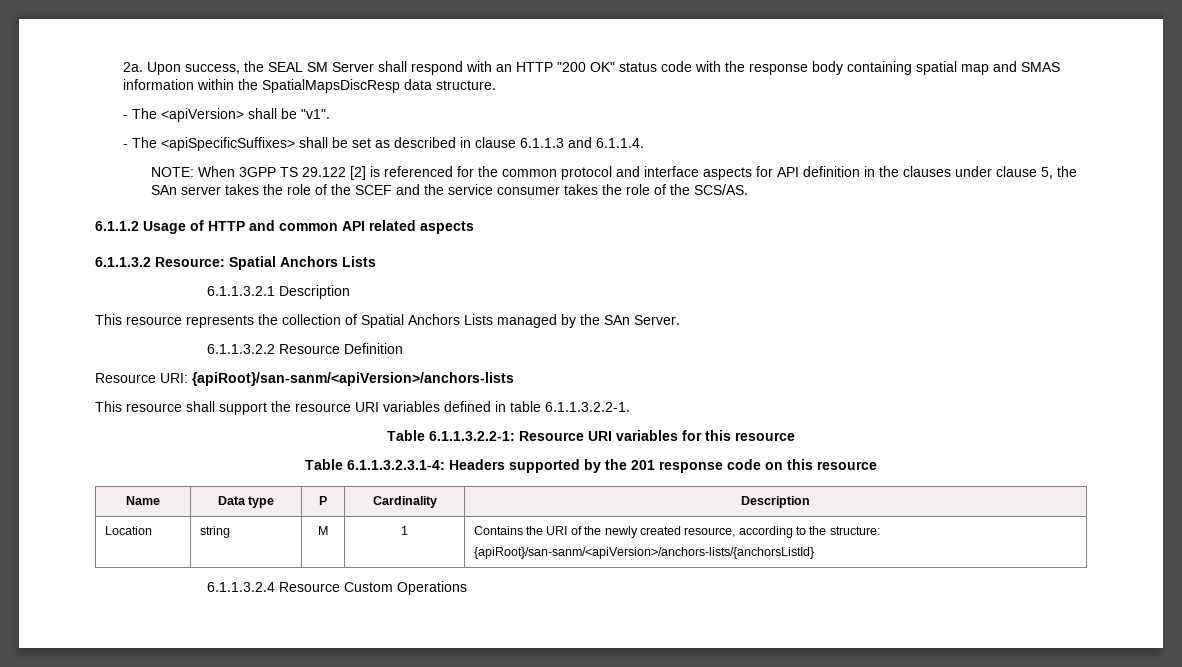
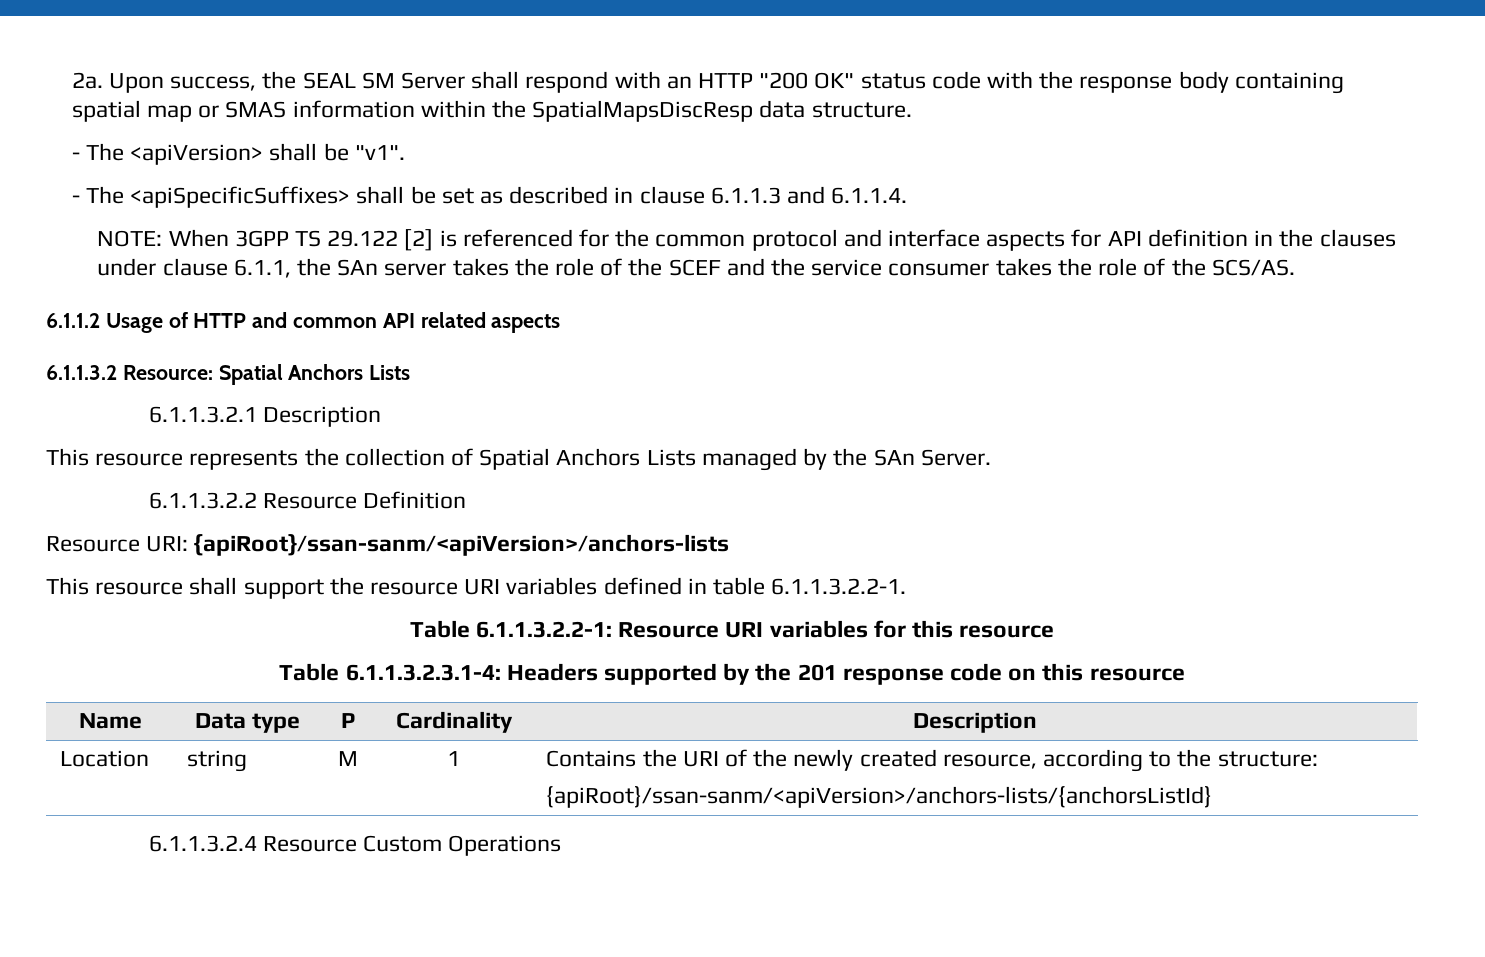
[992,61,1017,72] and -> [198,105,220,118] or
[1040,167,1053,179] 5, -> [233,259,291,278] 6.1.1,
[192,372,514,386] {apiRoot}/san-sanm/<apiVersion>/anchors-lists -> [194,534,730,556] {apiRoot}/ssan-sanm/<apiVersion>/anchors-lists
[473,547,814,559] {apiRoot}/san-sanm/<apiVersion>/anchors-lists/{anchorsListId} -> [546,786,1213,808] {apiRoot}/ssan-sanm/<apiVersion>/anchors-lists/{anchorsListId}

